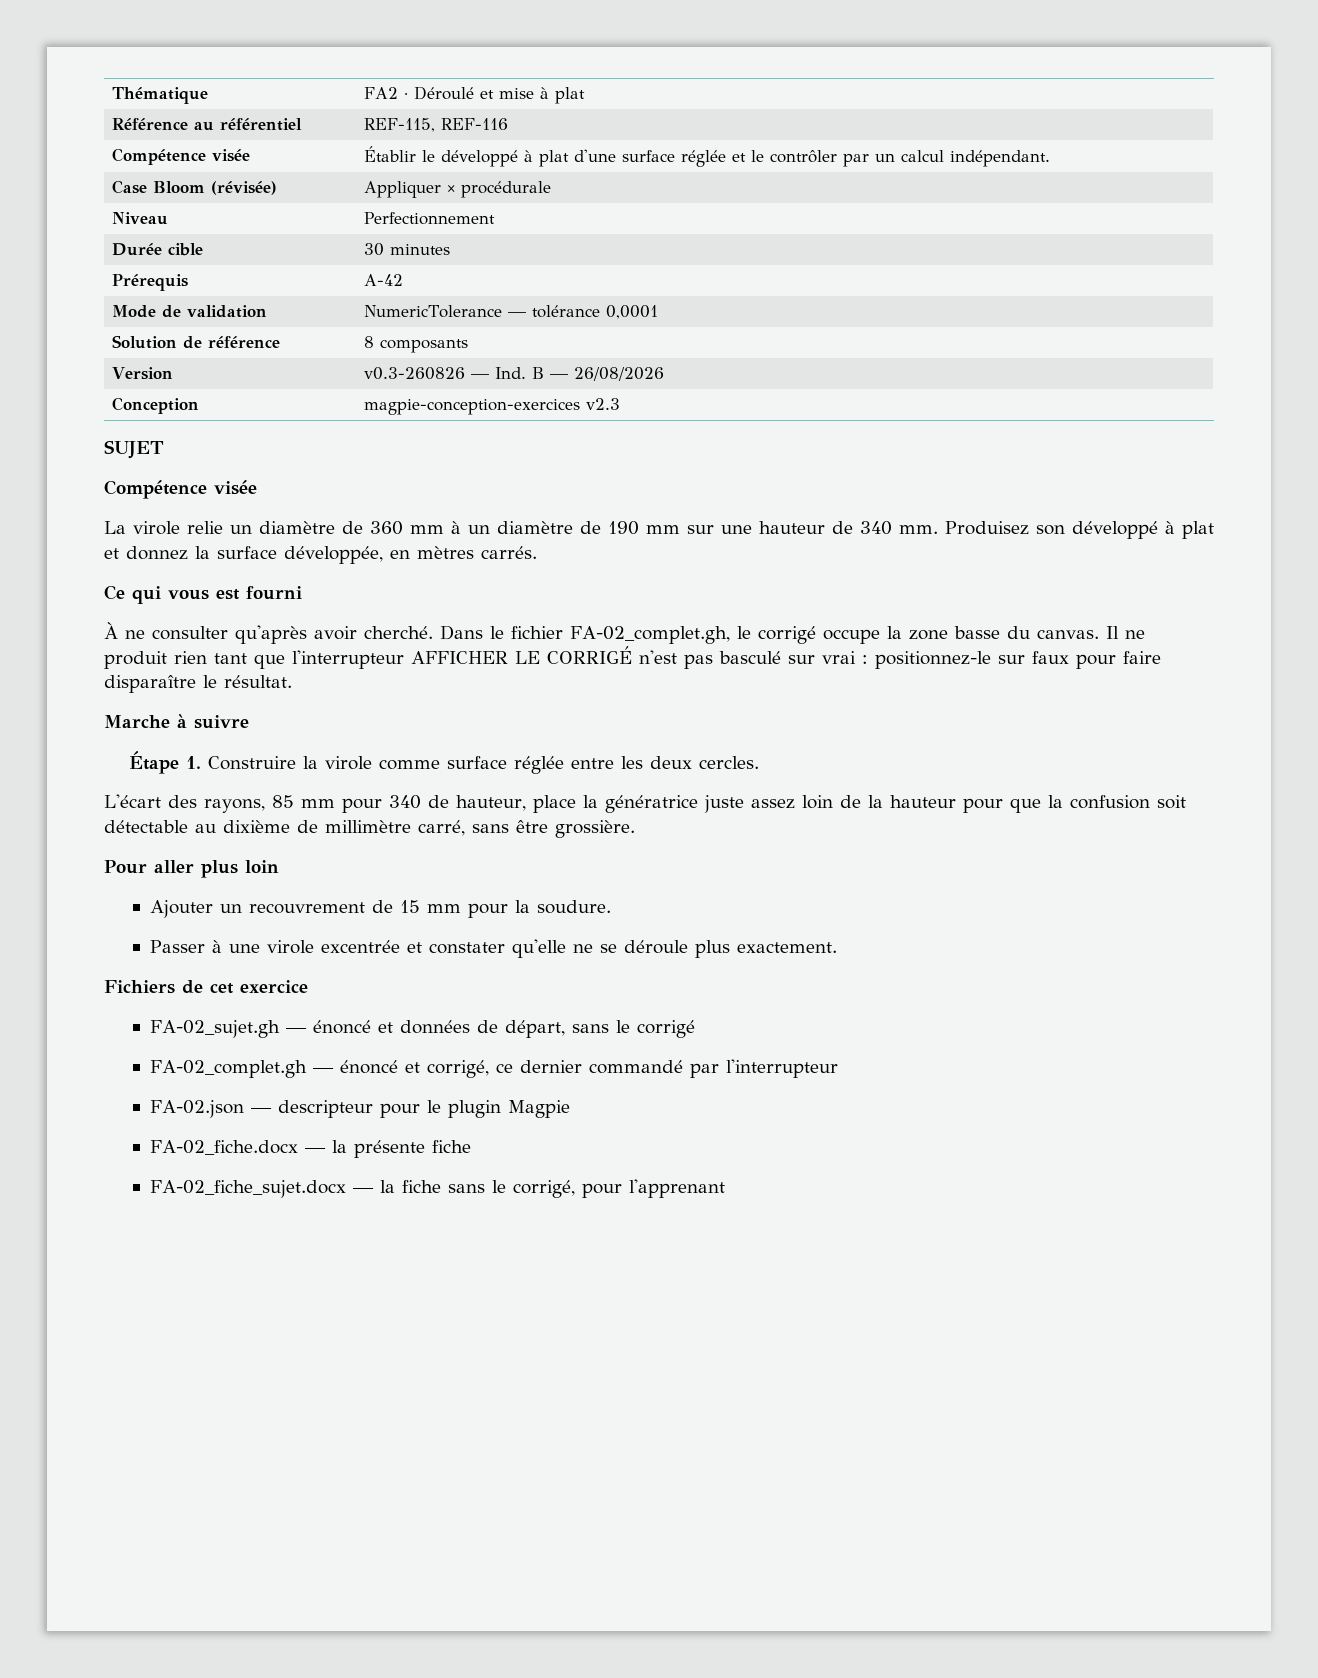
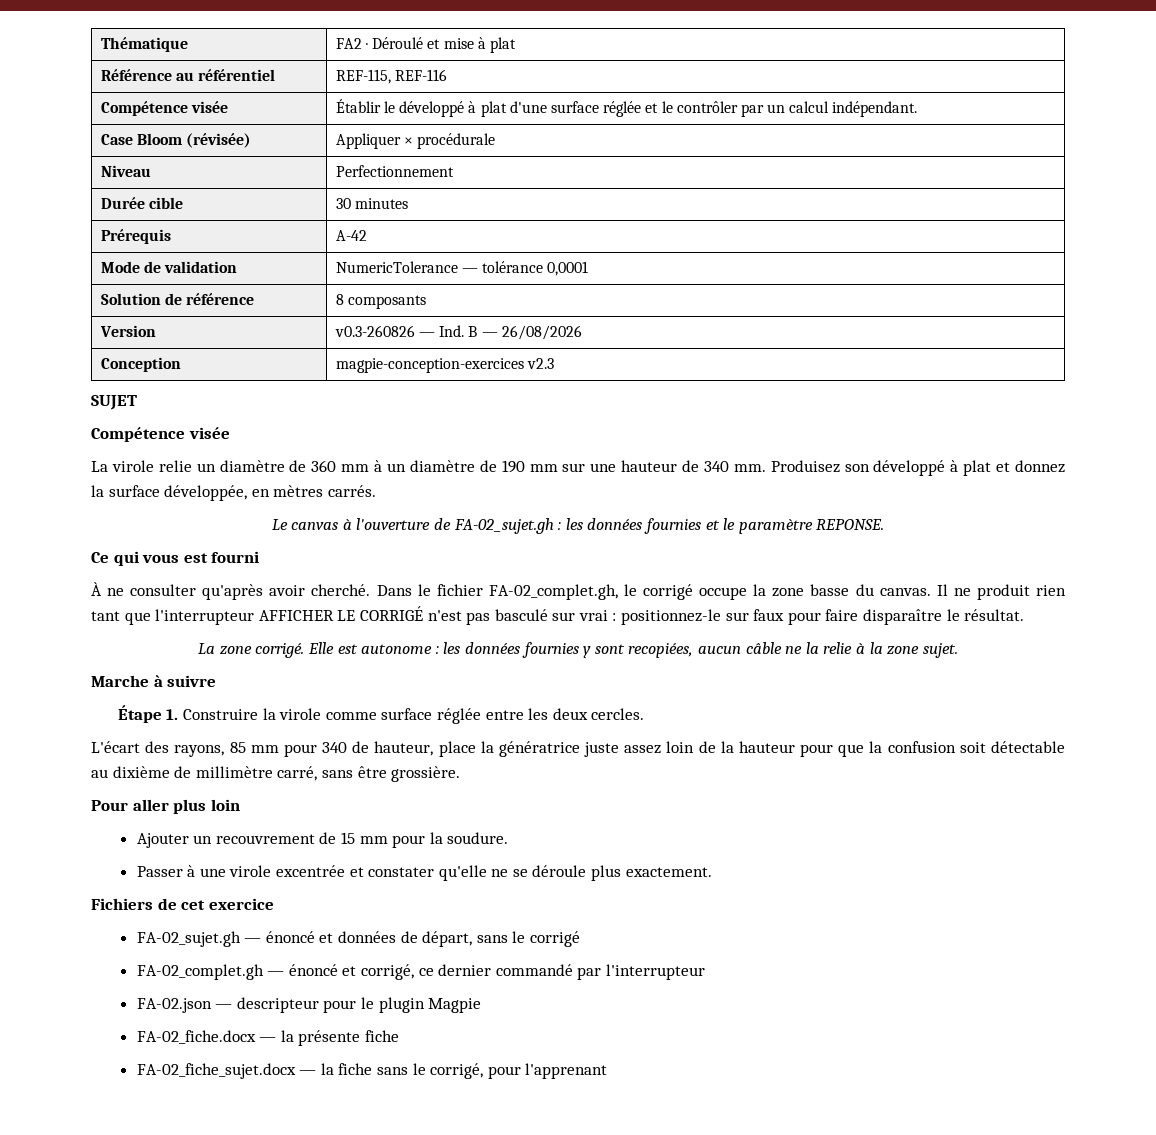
(537, 552) none -> [271,518,885,534] // Le canvas à l'ouverture de FA-02_sujet.gh : les données fournies et le paramètre REPONSE.
(292, 681) none -> [198,642,958,658] // La zone corrigé. Elle est autonome : les données fournies y sont recopiées, aucun câble ne la relie à la zone sujet.

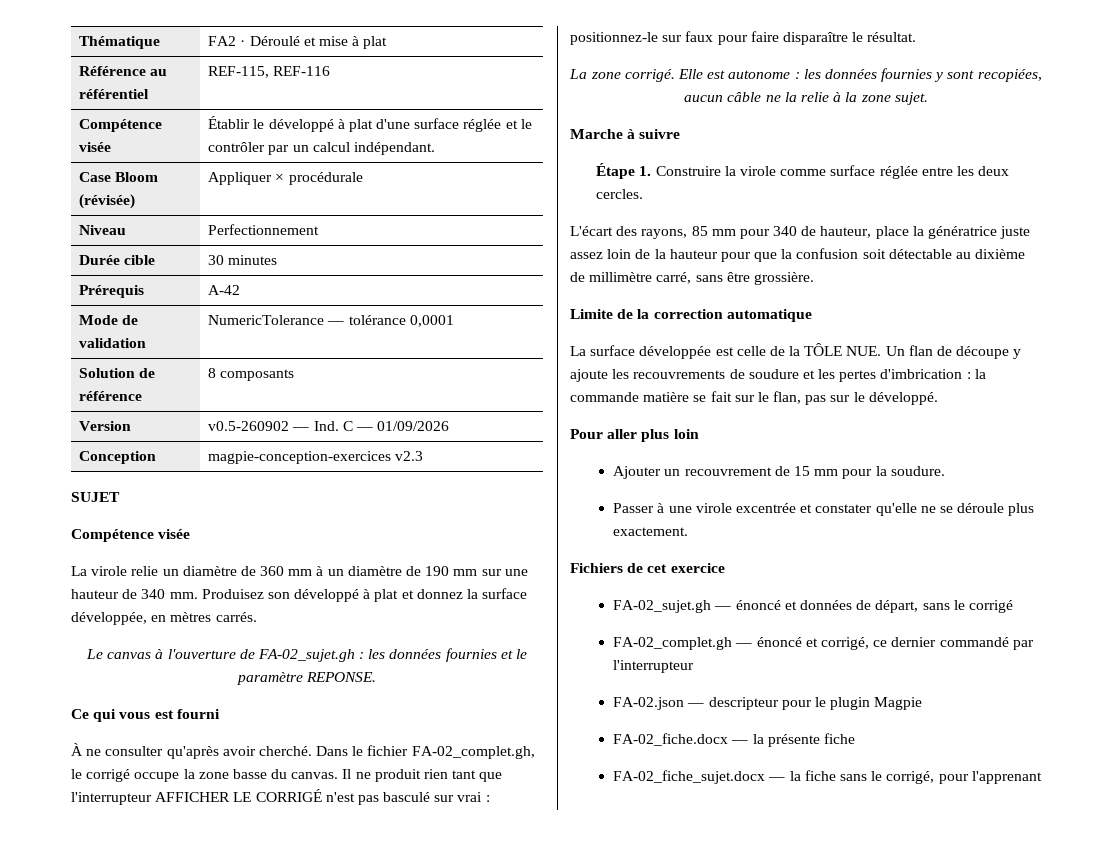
[334,325,415,337] v0.3-260826 -> [208,421,290,431] v0.5-260902
[468,325,582,340] B — 26/08/2026 -> [342,421,450,431] C — 01/09/2026
(461, 774) none -> [570,309,812,322] [570,343,1022,359] [570,369,986,382] [570,391,938,405] // Limite de la correction automatique // La surface développée est celle de la TÔLE NUE. Un flan de découpe y ajoute les recouvrements de soudure et les pertes d'imbrication : la commande matière se fait sur le flan, pas sur le développé.

